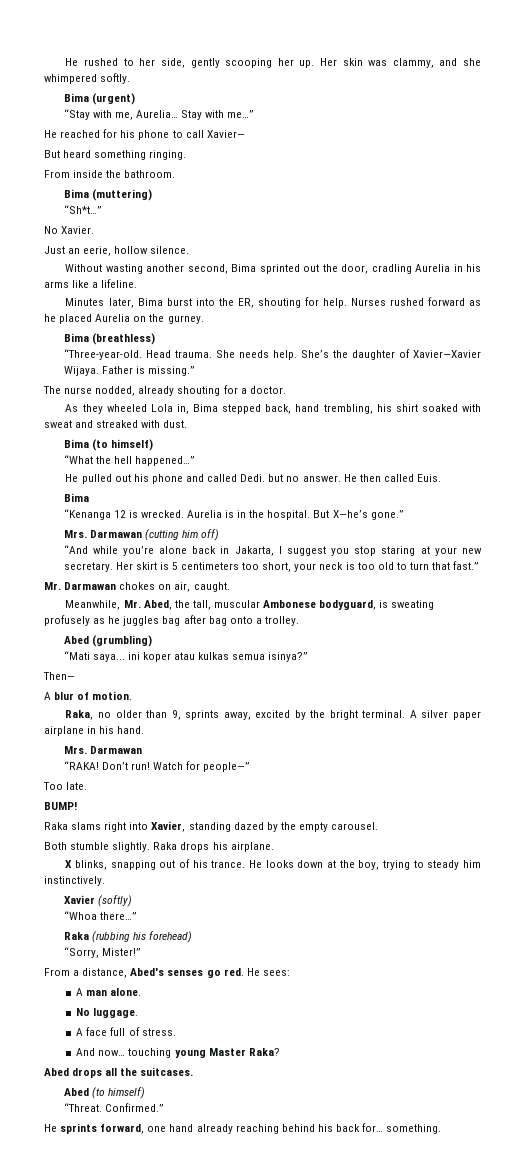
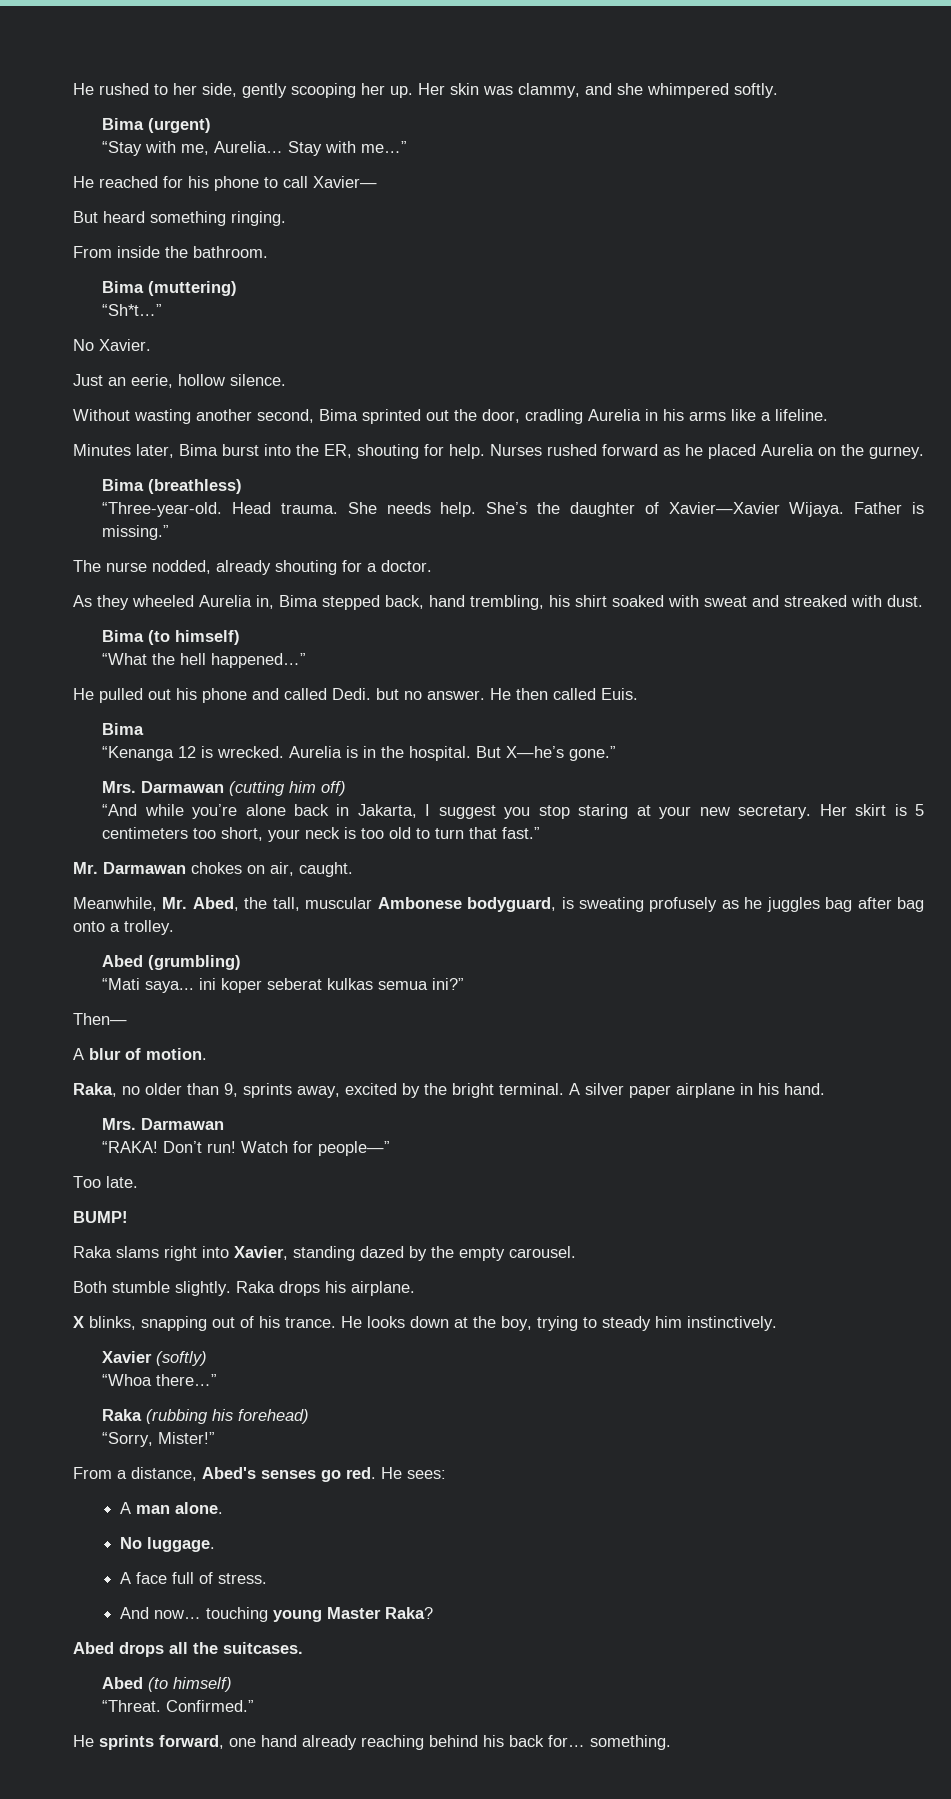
[150,404,173,412] Lola -> [199,595,252,607] Aurelia
[173,652,195,660] atau -> [267,978,323,990] seberat
[268,652,309,662] isinya?” -> [432,978,465,990] ini?”

